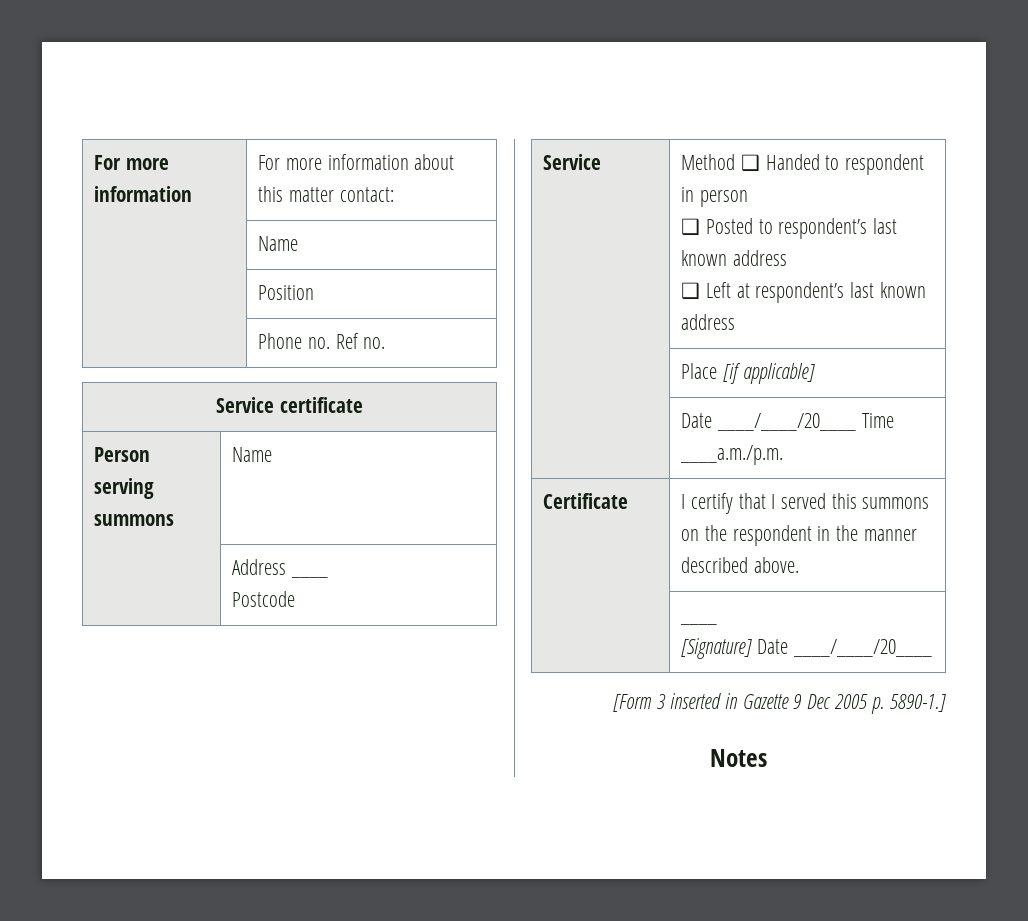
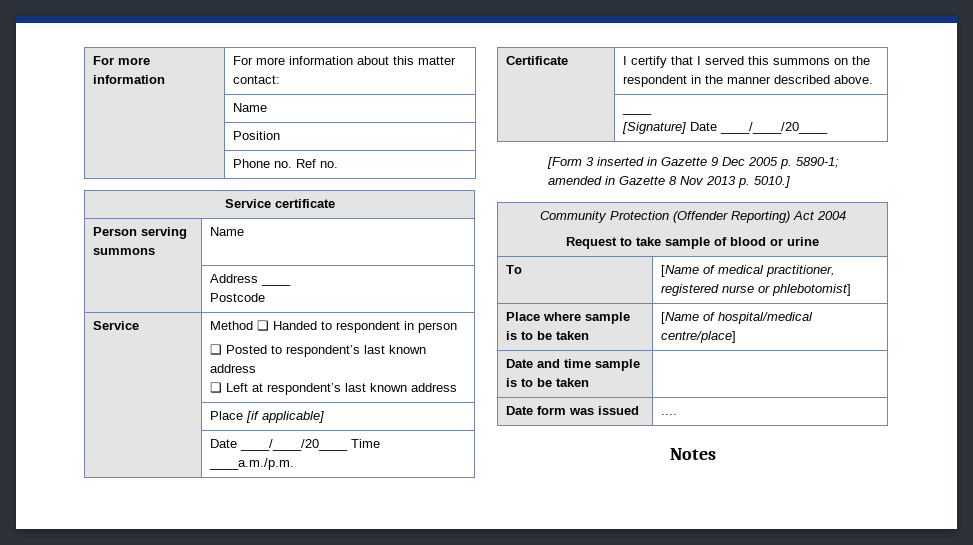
[889,694,946,712] 5890-1.] -> [795,157,839,168] [547,176,790,188] [539,211,846,223] [566,237,819,249] [506,265,523,274] [661,265,836,277] [661,284,852,296] [506,312,631,324] [506,331,590,340] [661,312,814,324] [661,331,737,343] [506,359,641,371] [506,378,590,387] [506,406,640,415] [661,414,678,415] 5890-1; amended in Gazette 8 Nov 2013 p. 5010.] // Community Protection (Offender Reporting) Act 2004 // Request to take sample of blood or urine // To | [Name of medical practitioner, registered nurse or phlebotomist] // Place where sample is to be taken | [Name of hospital/medical centre/place] // Date and time sample is to be taken | // Date form was issued | ....

